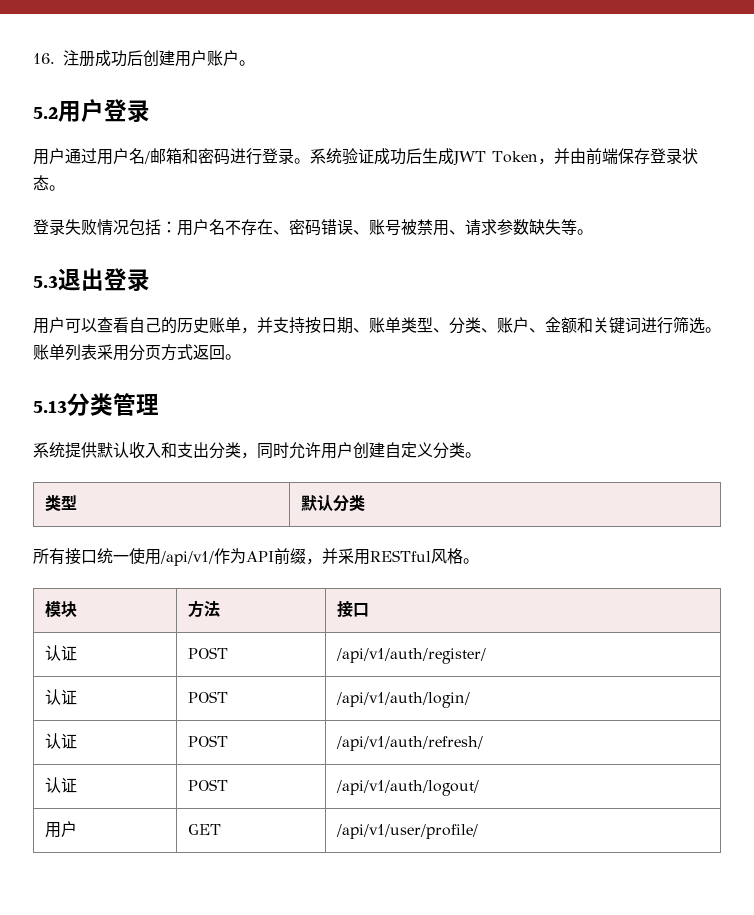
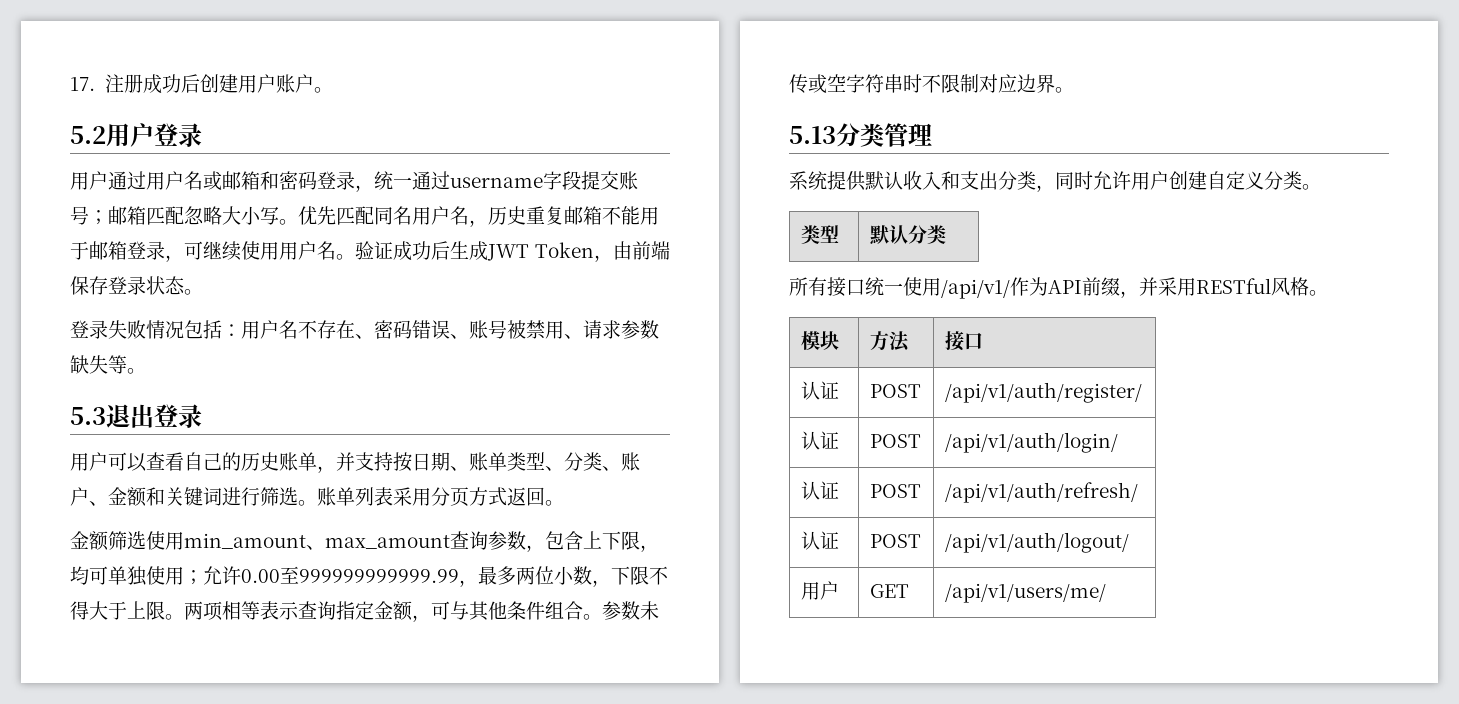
[33,53,55,64] 16. -> [70,77,95,91] 17.
[144,151,150,164] / -> [203,171,222,191] 或
[230,148,342,165] 进行登录。系统 -> [317,171,638,192] [70,206,659,227] [70,241,355,262] 登录，统一通过username字段提交账号；邮箱匹配忽略大小写。优先匹配同名用户名，历史重复邮箱不能用于邮箱登录，可继续使用用户名。
[553,148,570,164] 并 -> (613, 258) none
(241, 357) none -> [70,531,659,552] [70,566,668,587] [70,601,659,622] [789,74,1074,94] // 金额筛选使用min_amount、max_amount查询参数，包含上下限，均可单独使用；允许0.00至999999999999.99，最多两位小数，下限不得大于上限。两项相等表示查询指定金额，可与其他条件组合。参数未传或空字符串时不限制对应边界。
[336,824,479,839] /api/v1/user/profile/ -> [944,583,1106,603] /api/v1/users/me/

